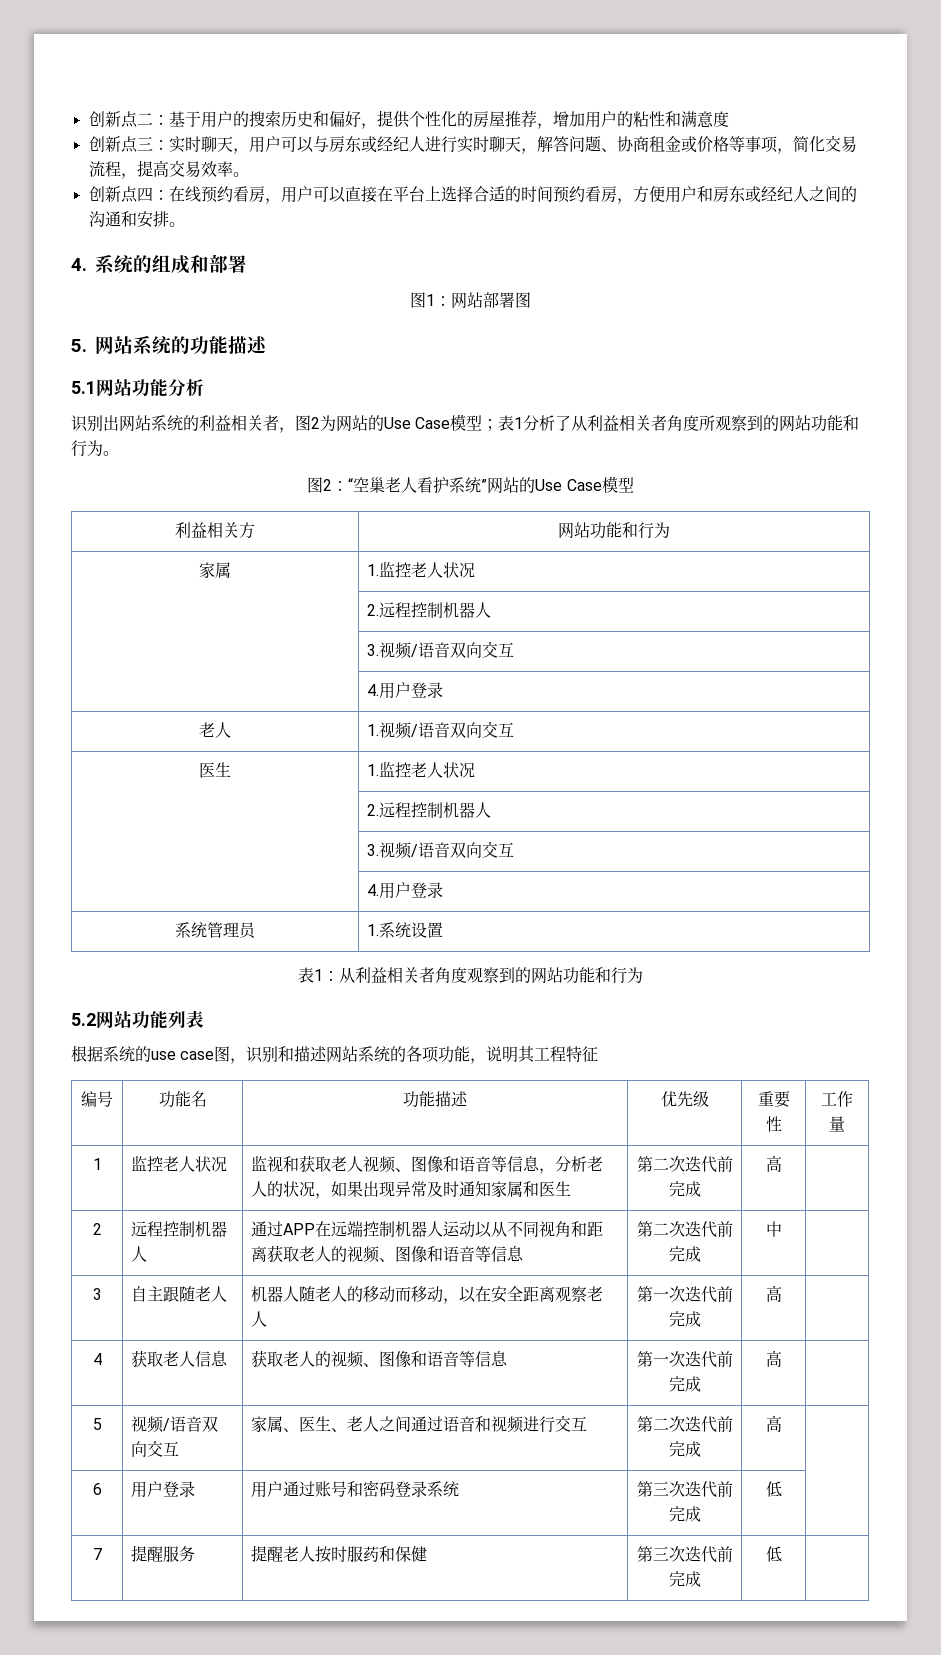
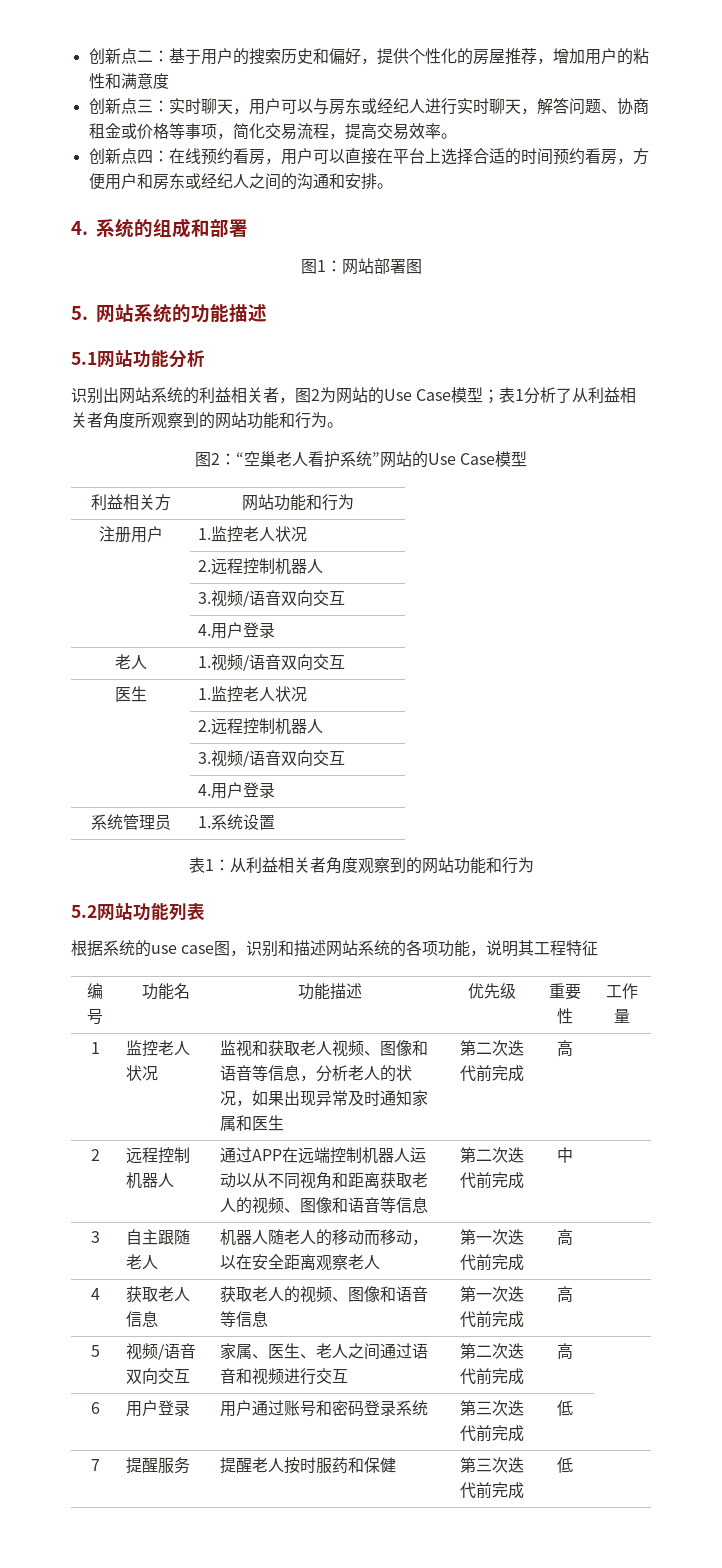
[199,562,231,579] 家属 -> [99,526,163,543] 注册用户

